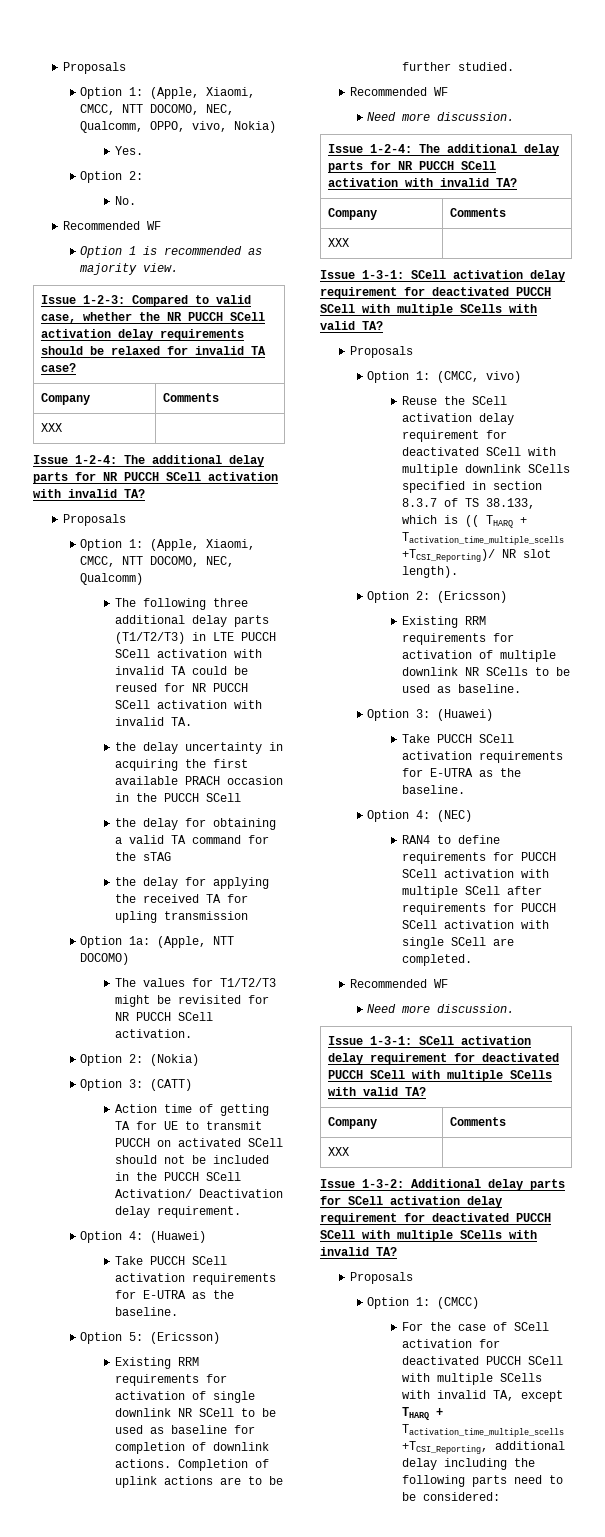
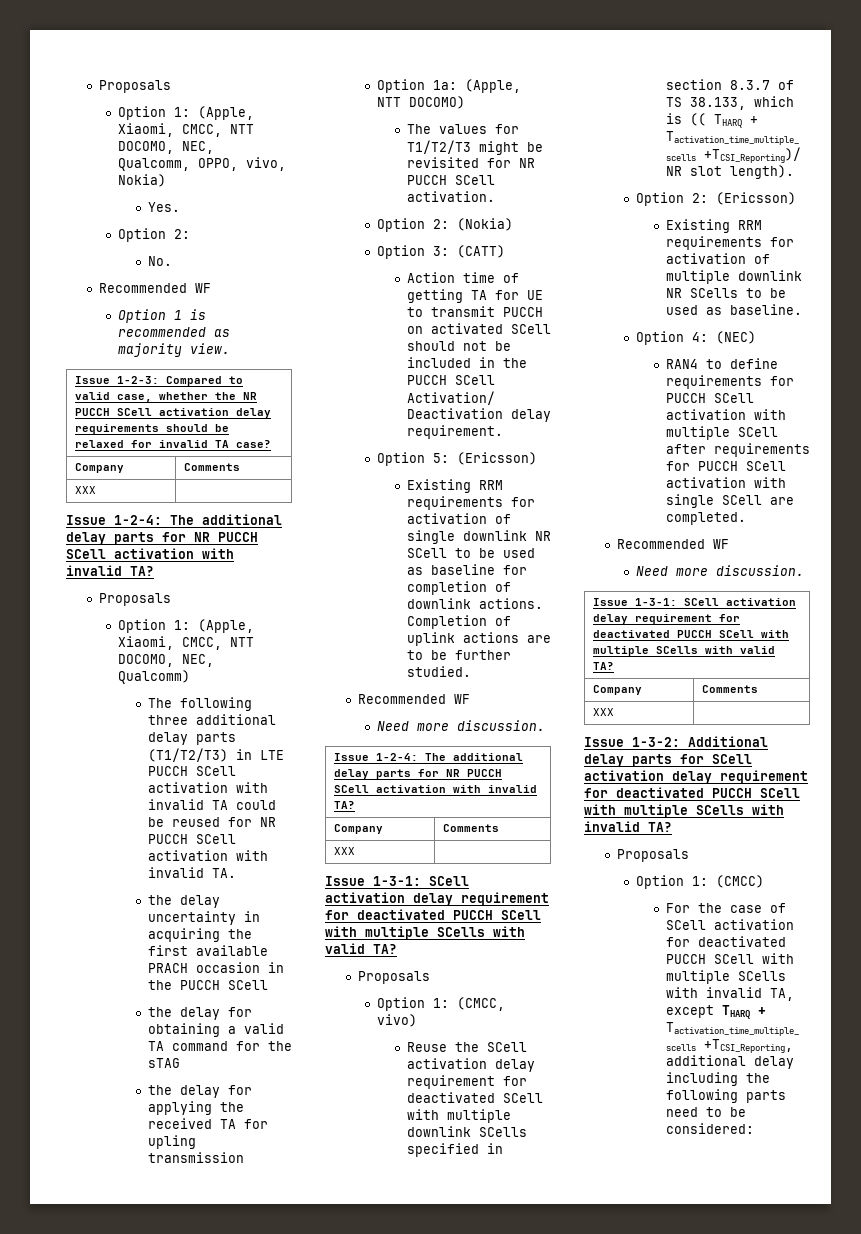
[80,1231,207,1243] [114,1256,227,1265] [114,1273,276,1285] [114,1290,234,1299] [114,1307,178,1316] // Option 4: (Huawei) // Take PUCCH SCell activation requirements for E-UTRA as the baseline. -> (503, 432) none
[367,709,494,721] [401,734,514,743] [401,751,563,763] [401,768,521,777] [401,785,465,794] // Option 3: (Huawei) // Take PUCCH SCell activation requirements for E-UTRA as the baseline. -> (802, 309) none

